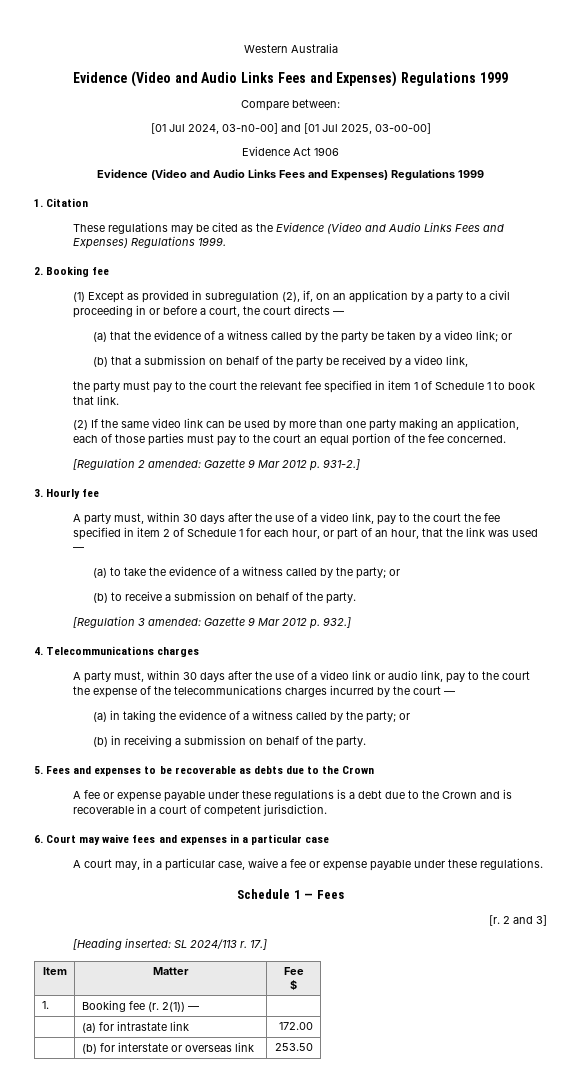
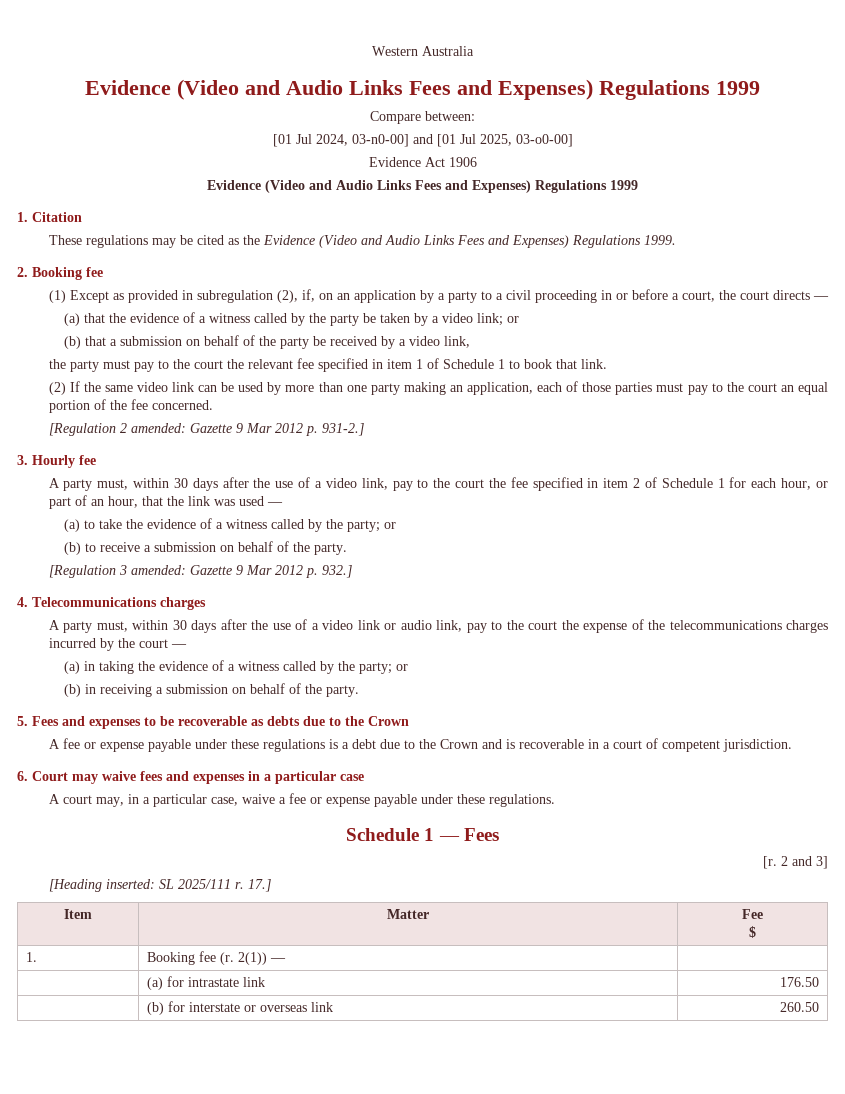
[190,939,238,949] 2024/113 -> [177,879,231,889] 2025/111
[279,1022,314,1030] 172.00 -> [779,977,819,987] 176.50
[275,1043,314,1051] 253.50 -> [779,1002,819,1012] 260.50

